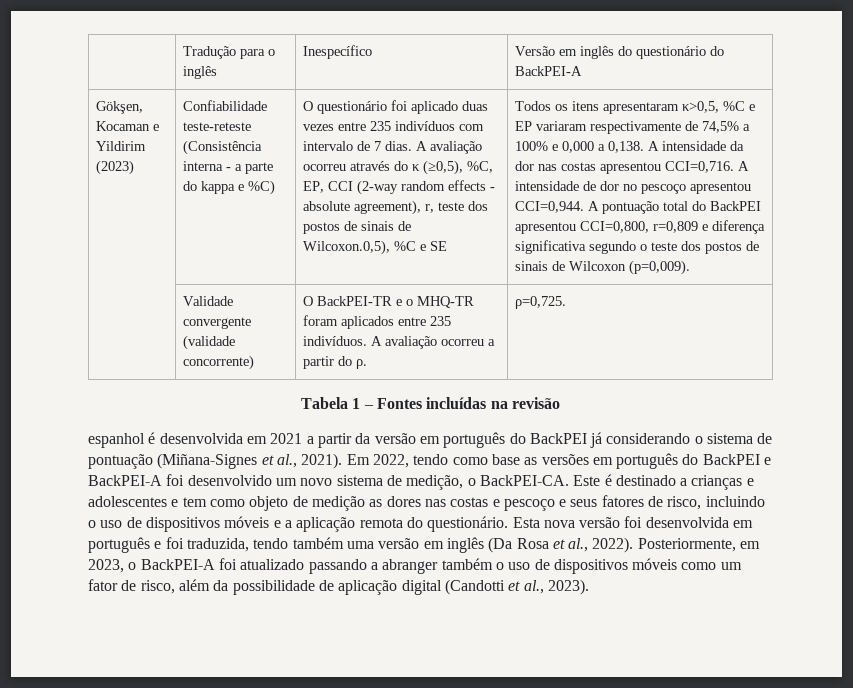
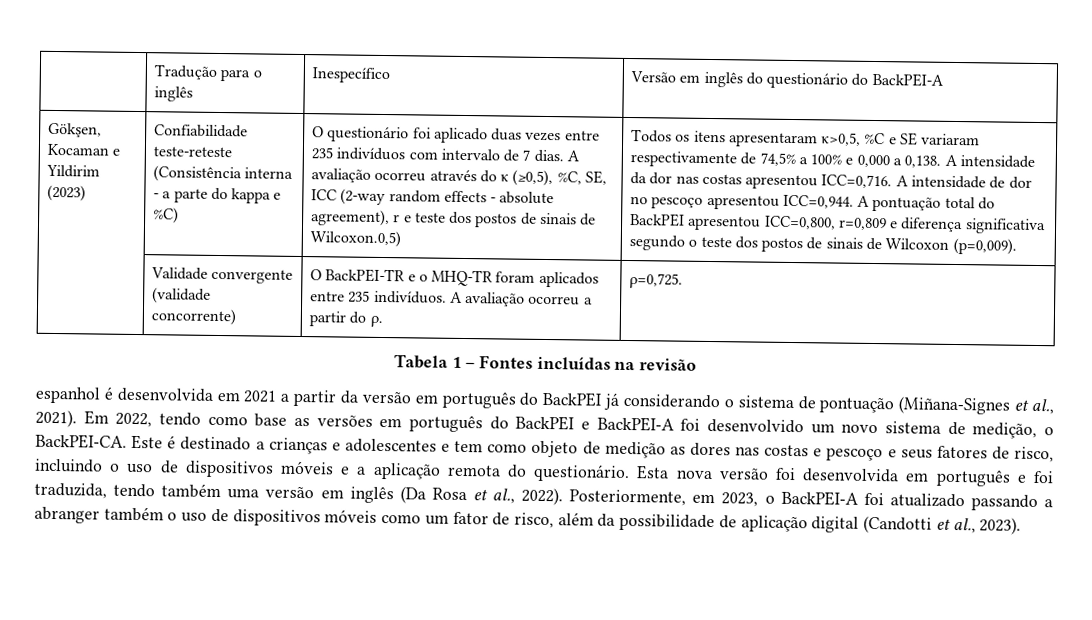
[302,181,353,193] EP, CCI -> [585,170,608,185] [310,189,337,201] SE, ICC
[424,201,488,213] [302,221,411,234] [302,240,447,255] r, teste dos postos de sinais de Wilcoxon.0,5), %C e SE -> [393,211,597,228] [309,230,401,248] r e teste dos postos de sinais de Wilcoxon.0,5)
[514,121,532,131] EP -> [900,132,919,146] SE
[664,161,734,173] CCI=0,716. -> [821,174,893,189] ICC=0,716.
[514,201,584,213] CCI=0,944. -> [782,194,854,209] ICC=0,944.
[579,221,649,233] CCI=0,800, -> [764,215,836,230] ICC=0,800,

